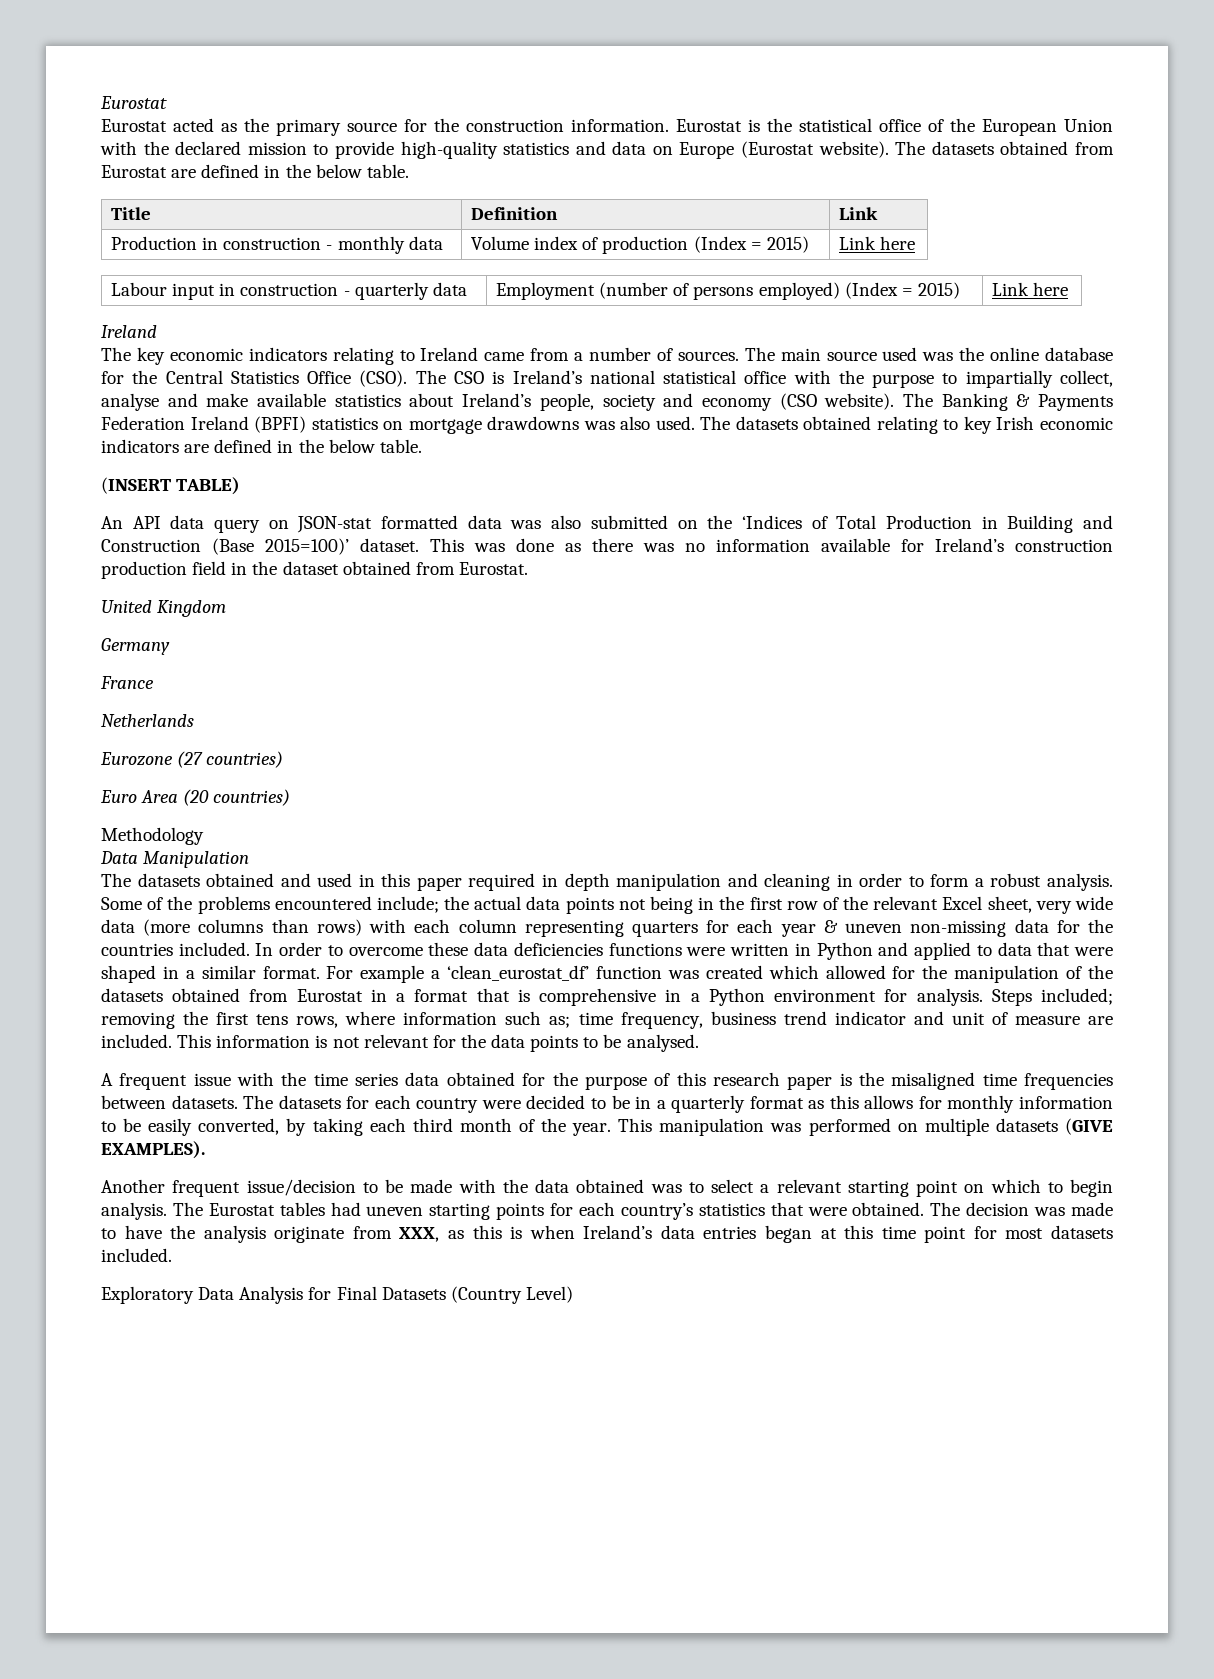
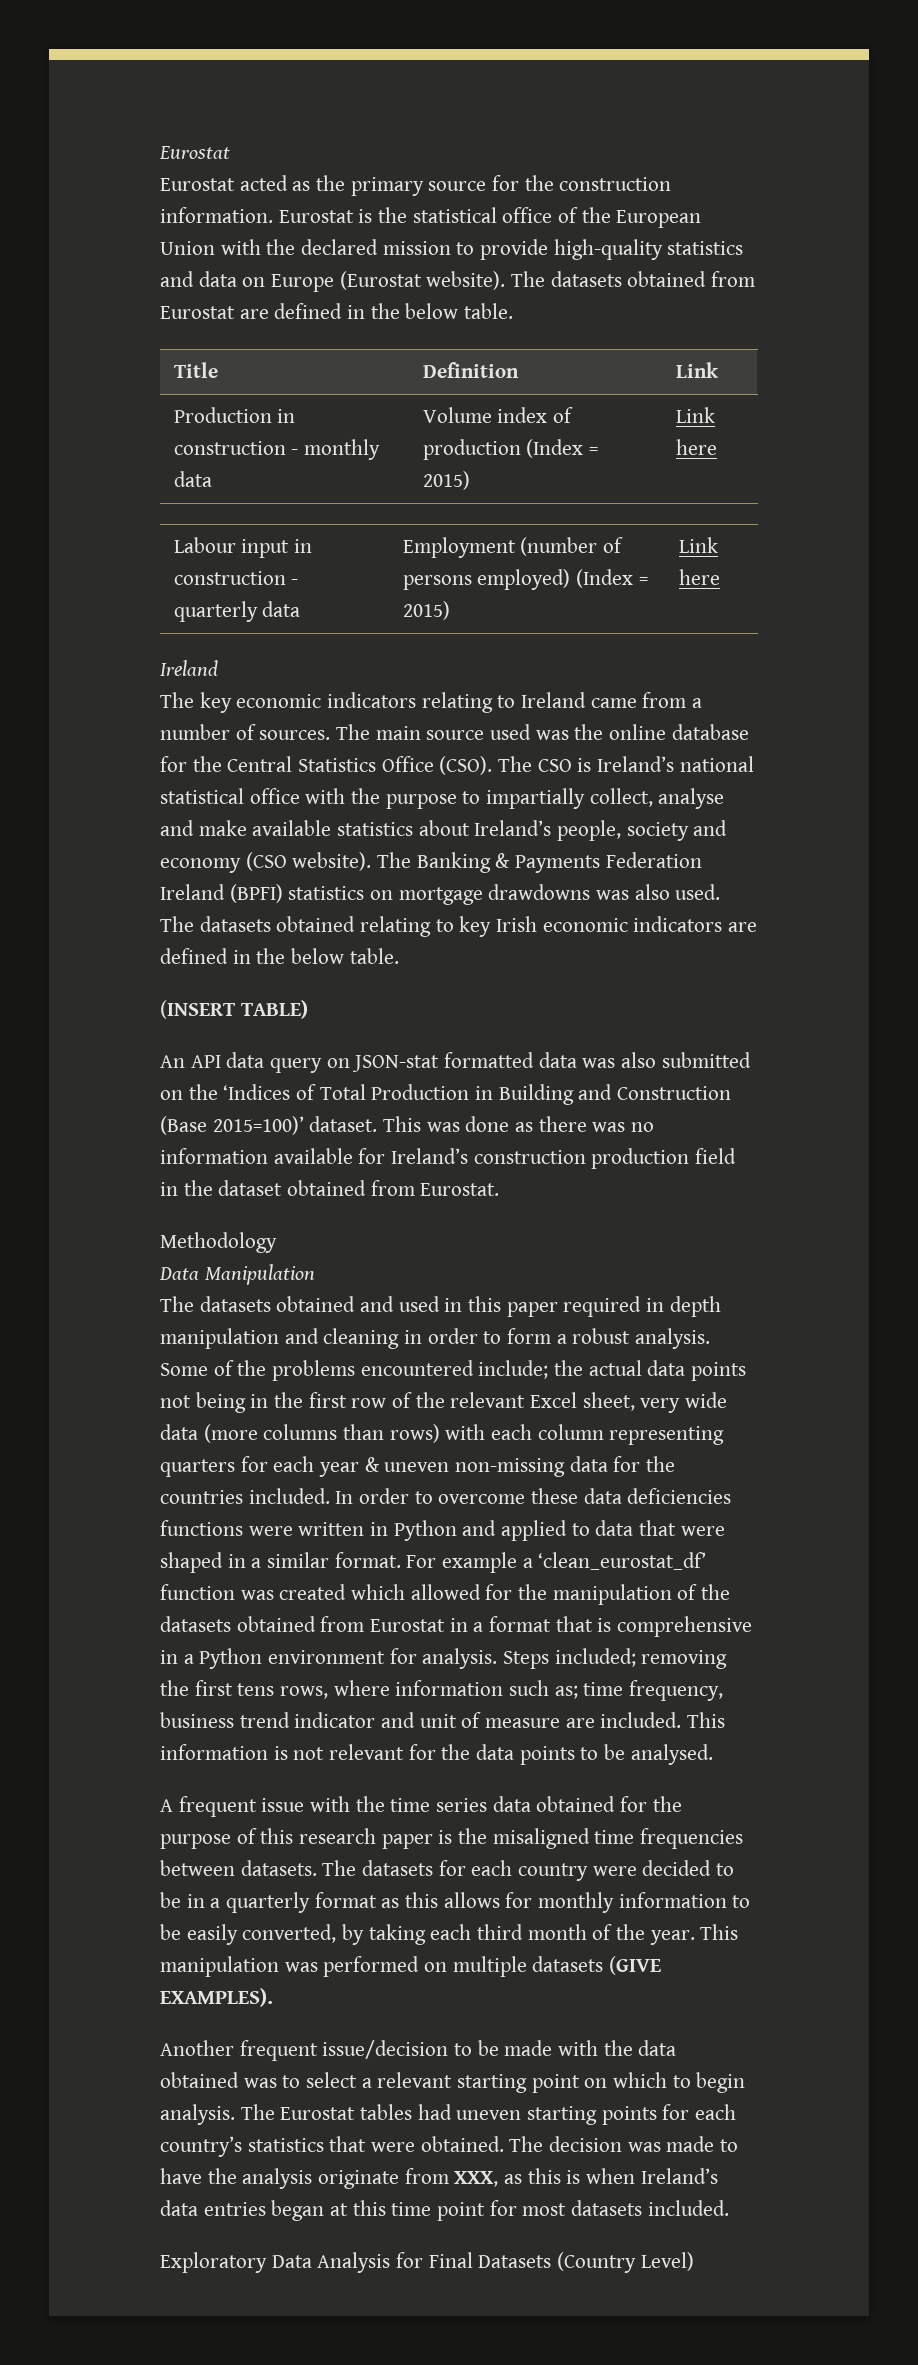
[101,600,227,617] [101,638,170,655] [100,676,154,689] [101,714,194,727] [100,751,284,768] [100,789,291,806] // United Kingdom // Germany // France // Netherlands // Eurozone (27 countries) // Euro Area (20 countries) -> (500, 1189) none

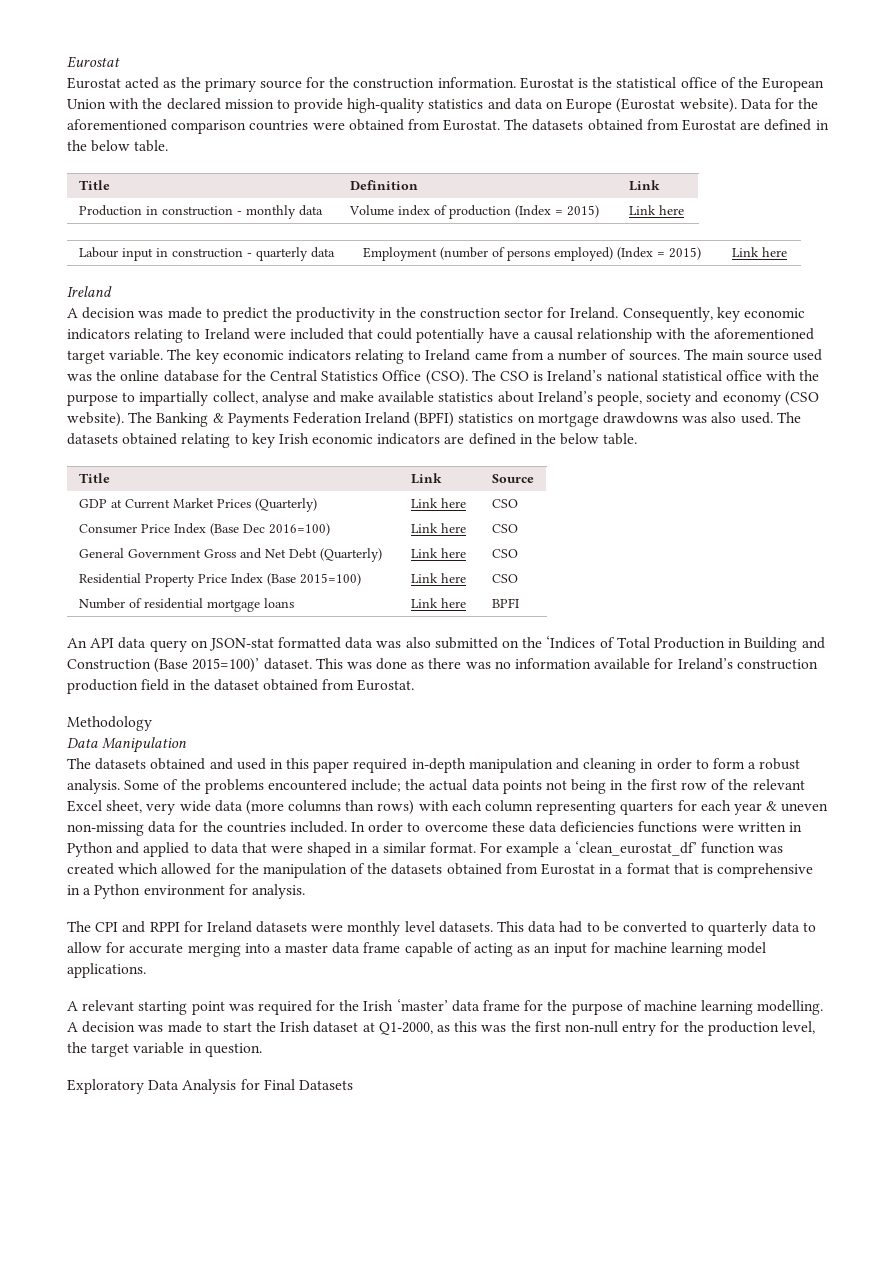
(506, 280) none -> [740,98,819,109] [67,119,501,134] Data for the aforementioned comparison countries were obtained from Eurostat.
(218, 668) none -> [67,307,805,322] [67,328,814,343] [67,349,164,364] A decision was made to predict the productivity in the construction sector for Ireland. Consequently, key economic indicators relating to Ireland were included that could potentially have a causal relationship with the aforementioned target variable.
[160,1000,308,1019] // (INSERT TABLE) -> [78,473,110,483] [410,473,442,484] [491,474,534,483] [78,498,317,512] [410,498,466,508] [491,499,518,508] [78,523,330,536] [410,523,466,533] [491,524,518,533] [78,548,382,562] [410,548,466,558] [491,549,518,558] [78,573,361,587] [410,573,466,583] [491,574,518,583] [78,598,294,612] [410,598,466,608] [491,598,519,608] // Title | Link | Source // GDP at Current Market Prices (Quarterly) | Link here | CSO // Consumer Price Index (Base Dec 2016=100) | Link here | CSO // General Government Gross and Net Debt (Quarterly) | Link here | CSO // Residential Property Price Index (Base 2015=100) | Link here | CSO // Number of residential mortgage loans | Link here | BPFI
[646,1296,721,1317] in depth -> [411,758,466,773] in-depth
[503,1648,728,1669] [160,1680,724,1701] [160,1712,726,1728] [160,1744,713,1765] [160,1796,682,1817] [160,1828,744,1849] [160,1860,735,1881] [160,1892,751,1913] [160,1924,739,1945] [160,1956,662,1977] [160,1988,273,2007] [160,2040,677,2061] [160,2072,746,2093] [160,2104,737,2125] [160,2136,739,2157] [160,2168,718,2189] [160,2200,729,2221] Steps included; removing the first tens rows, where information such as; time frequency, business trend indicator and unit of measure are included. This information is not relevant for the data points to be analysed. // A frequent issue with the time series data obtained for the purpose of this research paper is the misaligned time frequencies between datasets. The datasets for each country were decided to be in a quarterly format as this allows for monthly information to be easily converted, by taking each third month of the year. This manipulation was performed on multiple datasets (GIVE EXAMPLES). // Another frequent issue/decision to be made with the data obtained was to select a relevant starting point on which to begin analysis. The Eurostat tables had uneven starting points for each country’s statistics that were obtained. The decision was made to have the analysis originate from XXX, as this is when Ireland’s data entries began at this time point for most datasets included. -> [67,921,816,936] [67,942,767,957] [67,963,146,978] [67,999,824,1015] [67,1021,815,1036] [67,1042,262,1057] // The CPI and RPPI for Ireland datasets were monthly level datasets. This data had to be converted to quarterly data to allow for accurate merging into a master data frame capable of acting as an input for machine learning model applications. // A relevant starting point was required for the Irish ‘master’ data frame for the purpose of machine learning modelling. A decision was made to start the Irish dataset at Q1-2000, as this was the first non-null entry for the production level, the target variable in question.
[557,2252,694,2273] (Country Level) -> (353, 1085) none

